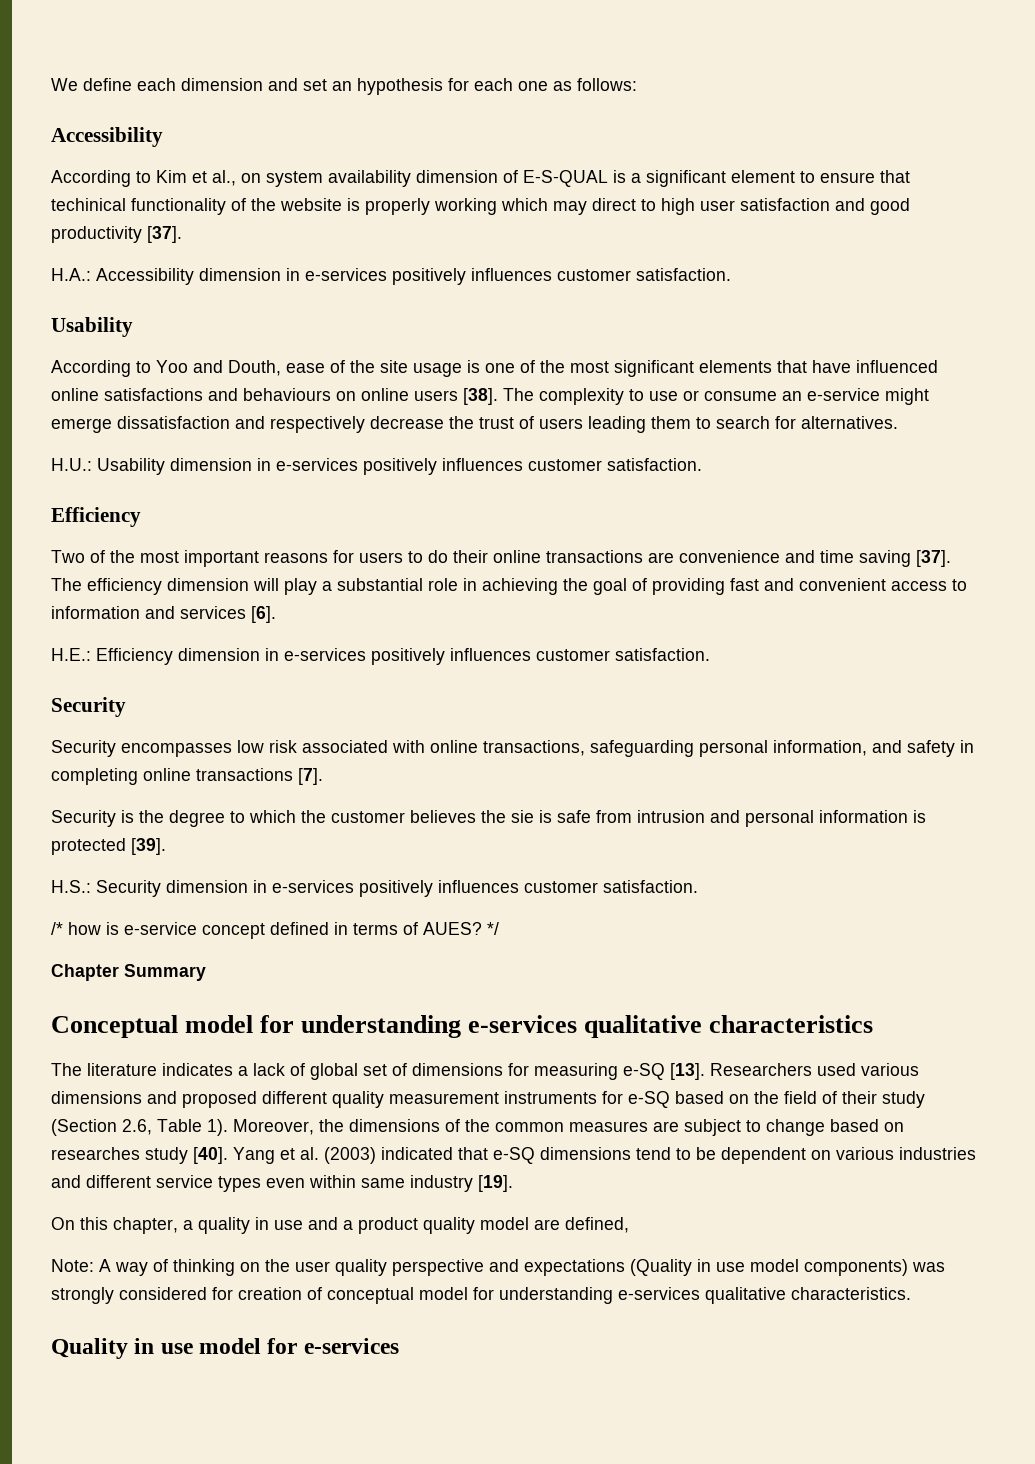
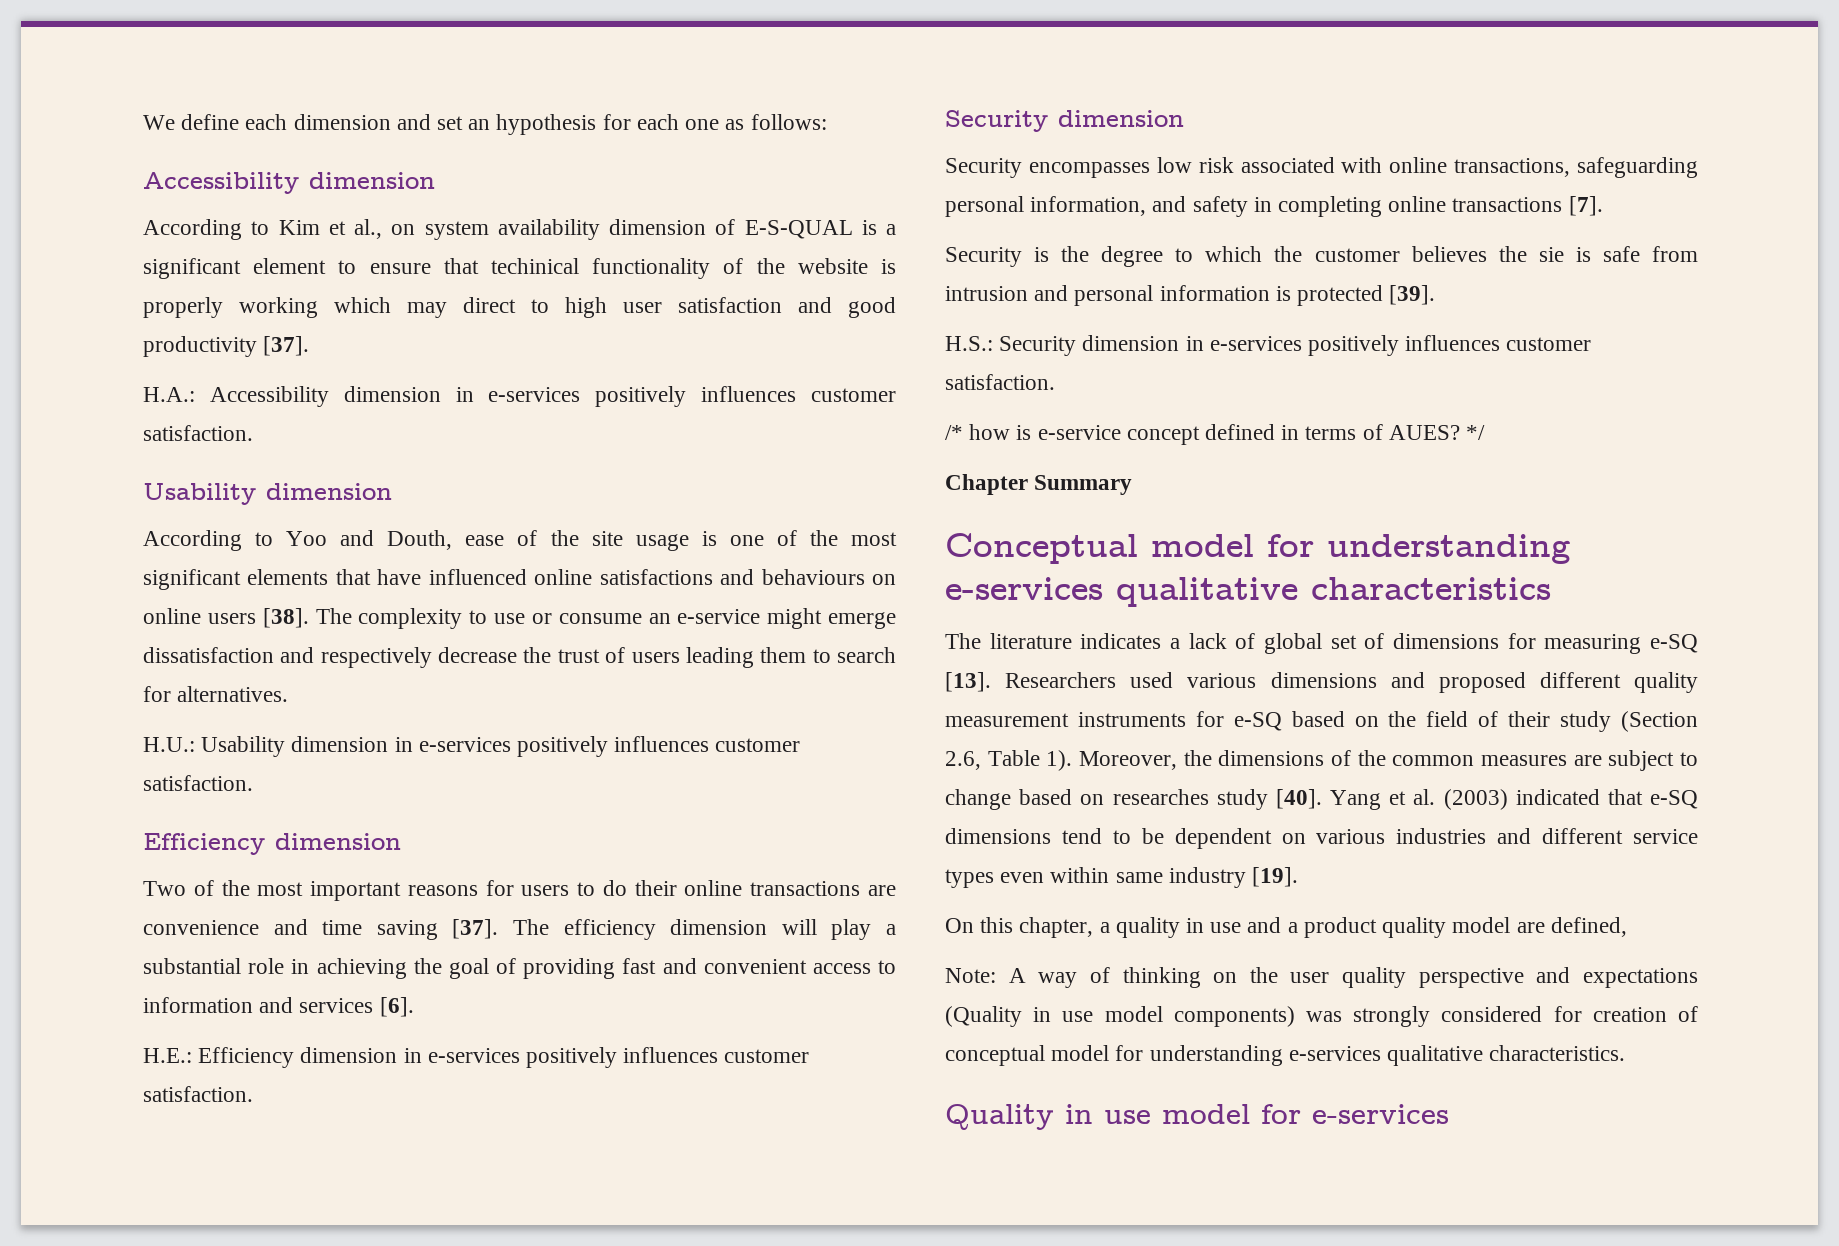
(163, 137) none -> [309,172,435,189] dimension
(133, 327) none -> [266,483,392,500] dimension
(141, 517) none -> [275,833,401,850] dimension
(126, 707) none -> [1058,110,1184,127] dimension

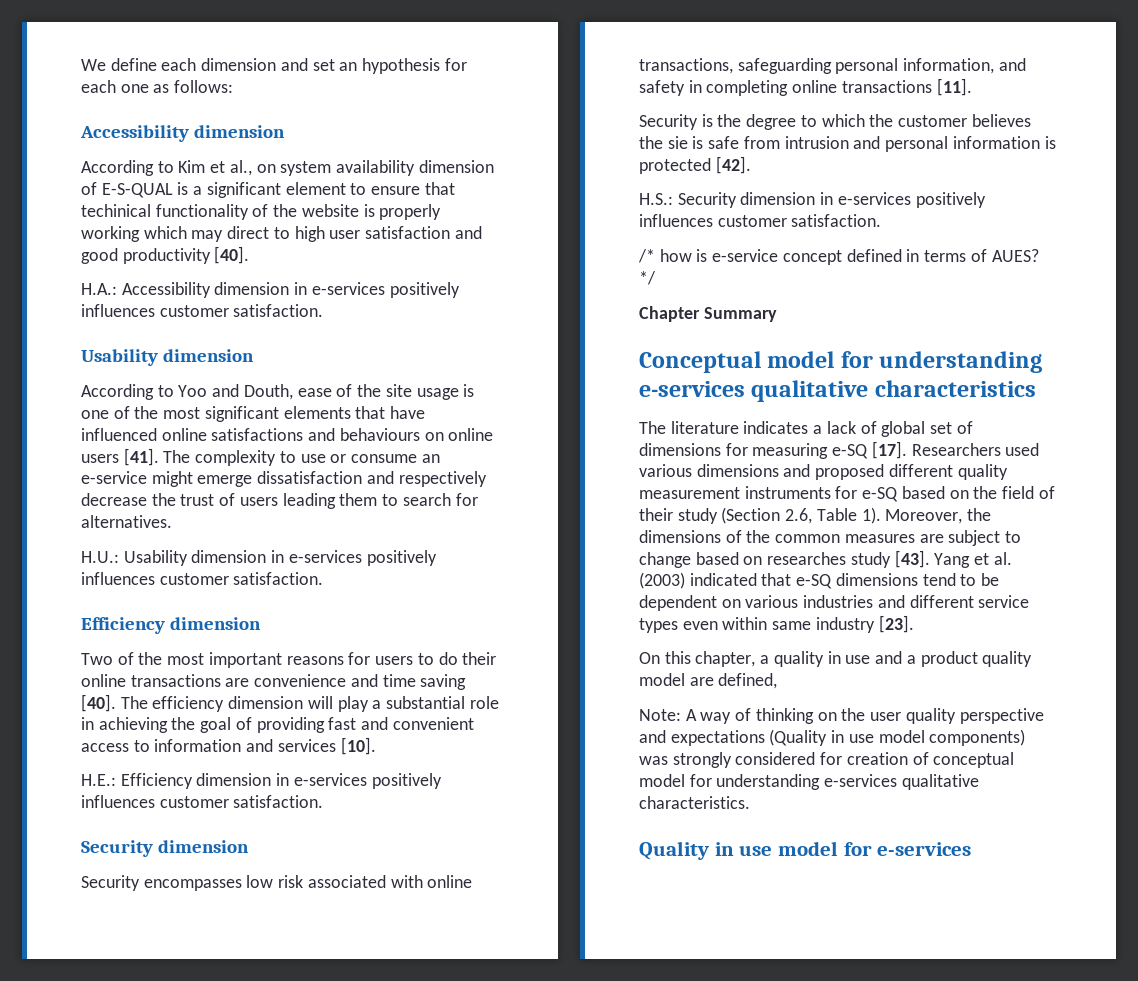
[263,336,310,356] [37]. -> [214,246,250,264] [40].
[262,608,309,628] [38]. -> [123,448,159,466] [41].
[452,919,499,939] [37]. -> [81,694,116,712] [40].
[379,997,414,1017] [6]. -> [340,737,376,755] [10].
[1568,196,1603,216] [7]. -> [936,78,972,96] [11].
[1389,285,1436,305] [39]. -> [715,156,751,174] [42].
[945,672,991,692] [13]. -> [871,441,907,459] [17].
[1275,789,1322,809] [40]. -> [894,550,930,568] [43].
[1252,867,1299,887] [19]. -> [878,615,914,633] [23].

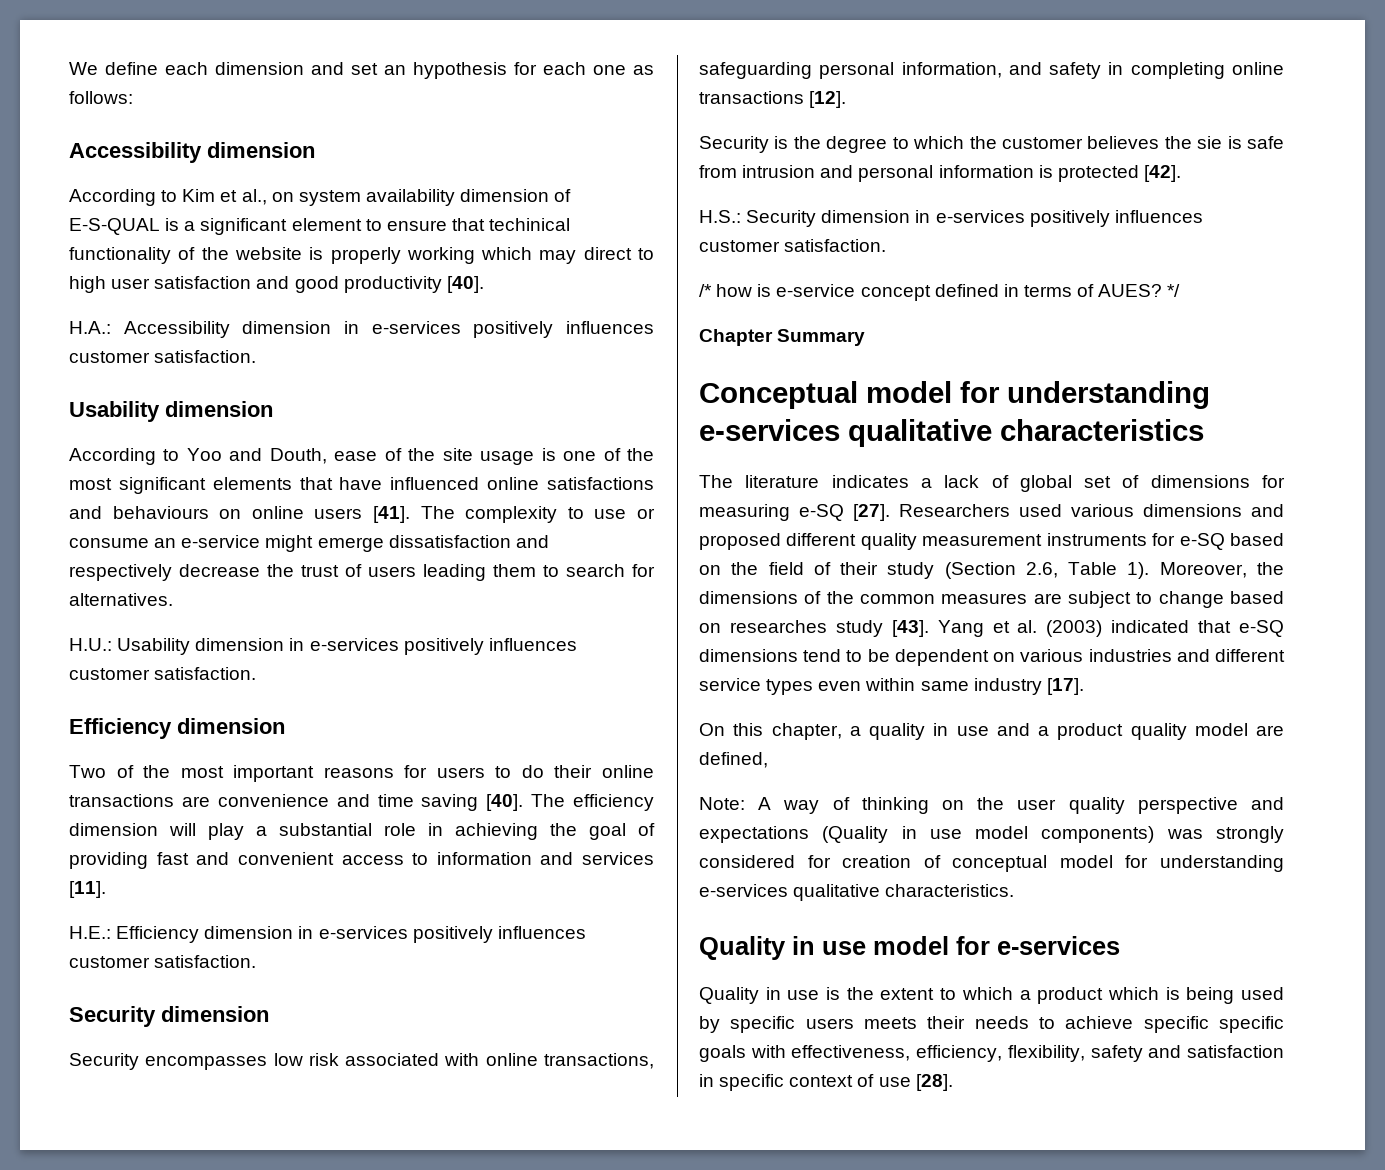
[340,737,376,755] [10]. -> [69,881,106,898] [11].
[936,78,972,96] [11]. -> [809,91,847,108] [12].
[871,441,907,459] [17]. -> [853,504,890,521] [27].
[878,615,914,633] [23]. -> [1046,678,1084,695] [17].
(972, 849) none -> [699,987,1284,1004] [699,1016,1284,1033] [699,1045,1284,1062] [699,1074,953,1091] // Quality in use is the extent to which a product which is being used by specific users meets their needs to achieve specific specific goals with effectiveness, efficiency, flexibility, safety and satisfaction in specific context of use [28].

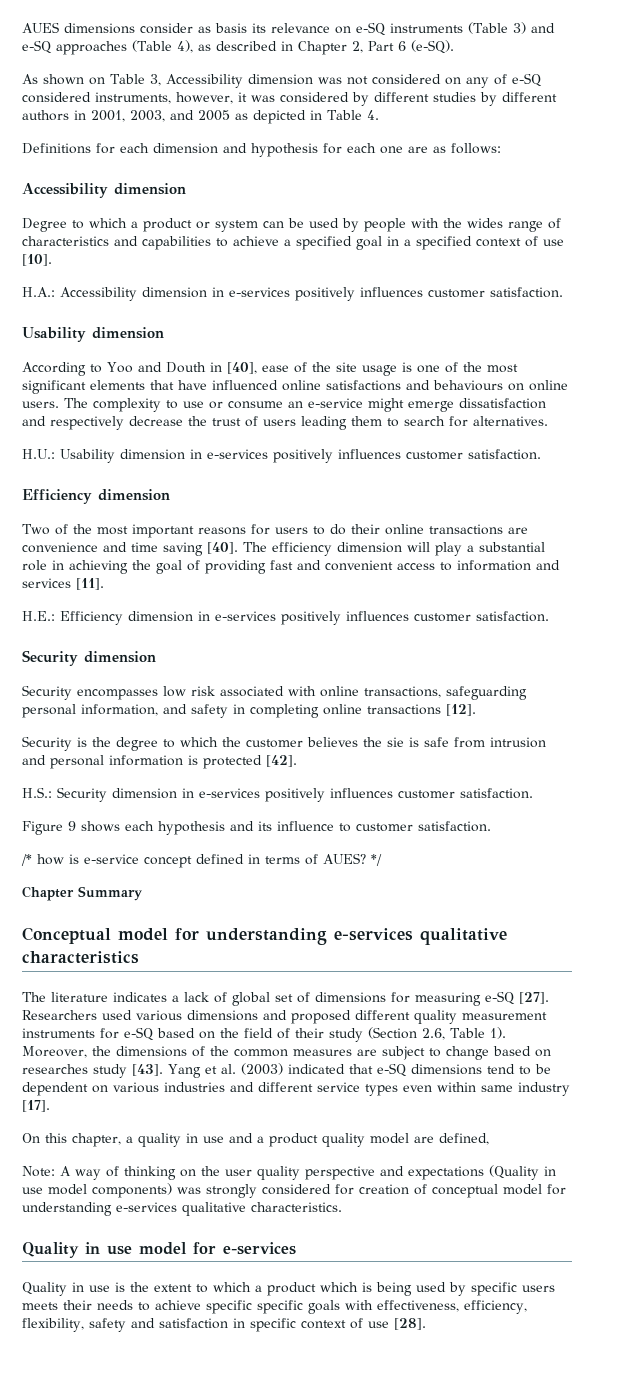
[69,62,158,75] We define -> [22,22,555,36] [22,40,454,55] [22,73,542,88] [22,92,557,106] [22,110,379,124] [22,143,115,154] AUES dimensions consider as basis its relevance on e-SQ instruments (Table 3) and e-SQ approaches (Table 4), as described in Chapter 2, Part 6 (e-SQ). // As shown on Table 3, Accessibility dimension was not considered on any of e-SQ considered instruments, however, it was considered by different studies by different authors in 2001, 2003, and 2005 as depicted in Table 4. // Definitions for
[351,63,406,75] set an -> (247, 148) none
(626, 70) none -> [408,146,428,153] are
[69,189,572,206] [69,218,571,235] [69,247,654,264] [69,276,484,293] According to Kim et al., on system availability dimension of E-S-QUAL is a significant element to ensure that techinical functionality of the website is properly working which may direct to high user satisfaction and good productivity [40]. -> [22,218,561,232] [22,236,564,250] [22,254,52,266] Degree to which a product or system can be used by people with the wides range of characteristics and capabilities to achieve a specified goal in a specified context of use [10].
[269,448,327,464] Douth, -> [165,362,257,374] Douth in [40],
[314,506,410,523] users [41]. -> [22,401,59,408] users.
(887, 245) none -> [22,821,491,835] // Figure 9 shows each hypothesis and its influence to customer satisfaction.

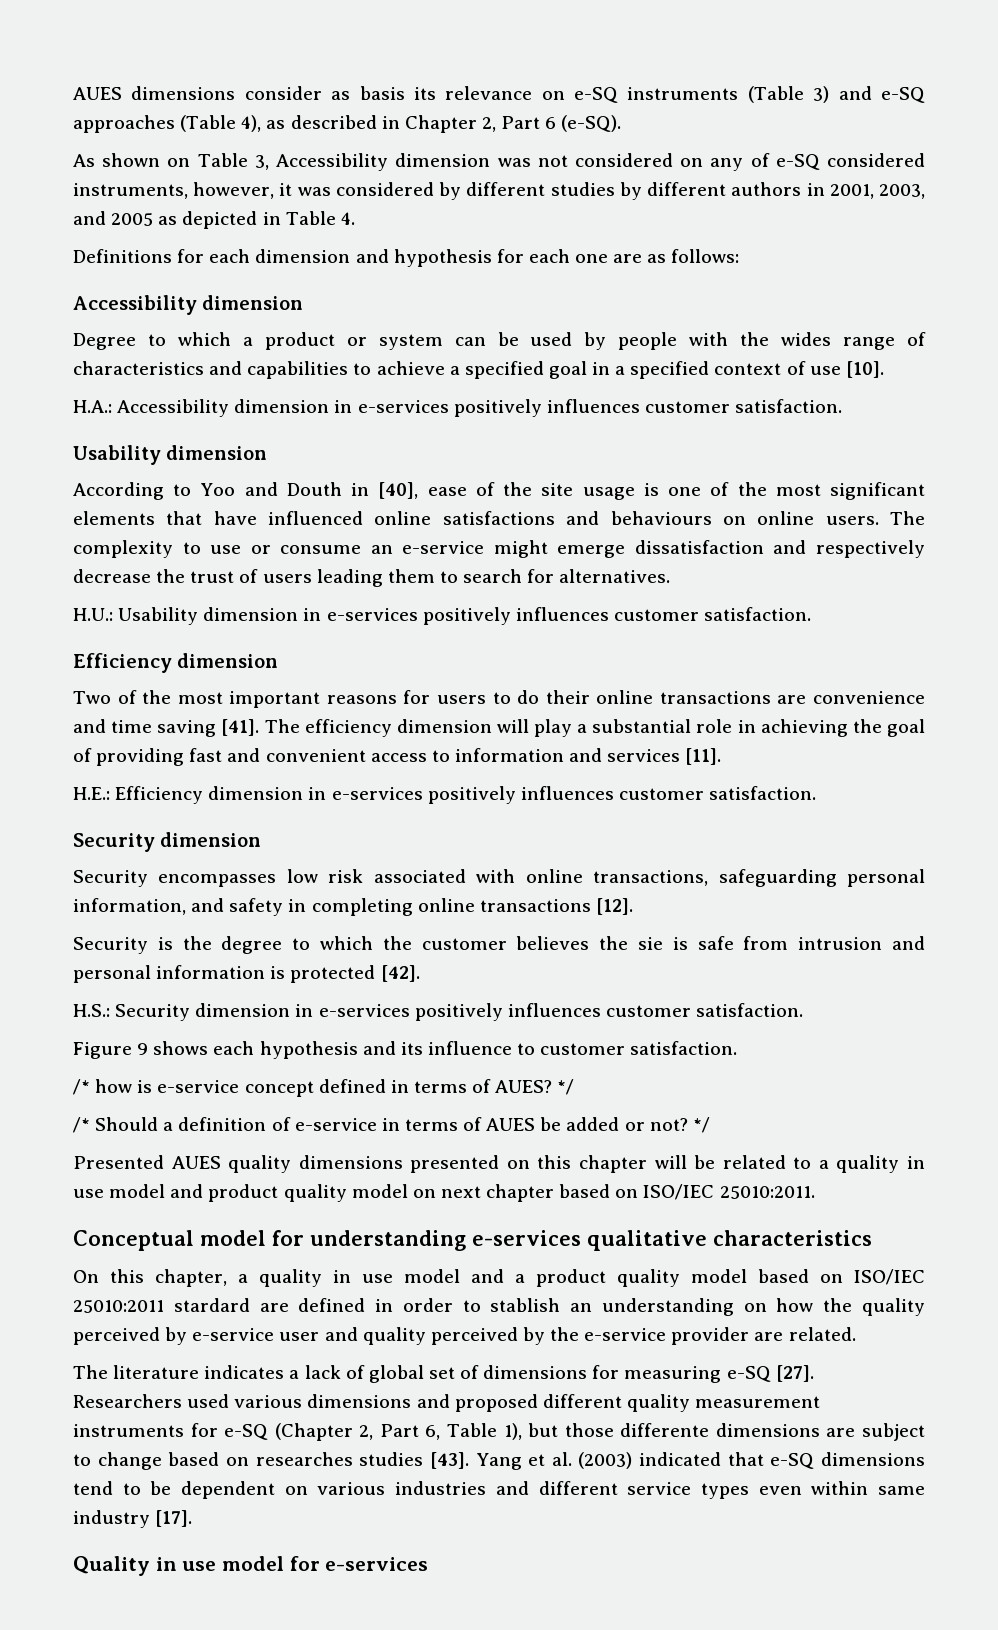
[207,542,238,554] [40]. -> [221,719,260,736] [41].
[22,886,142,901] Chapter Summary -> [73,1117,710,1133] [73,1155,925,1173] [73,1184,815,1202] /* Should a definition of e-service in terms of AUES be added or not? */ // Presented AUES quality dimensions presented on this chapter will be related to a quality in use model and product quality model on next chapter based on ISO/IEC 25010:2011.
(139, 957) none -> [73,1269,925,1287] [73,1298,925,1316] [73,1327,856,1345] // On this chapter, a quality in use model and a product quality model based on ISO/IEC 25010:2011 stardard are defined in order to stablish an understanding on how the quality perceived by e-service user and quality perceived by the e-service provider are related.
[157,1027,506,1042] [22,1046,352,1058] based on the field of their study (Section 2.6, Table 1). Moreover, the dimensions of the common measures -> [274,1423,820,1441] (Chapter 2, Part 6, Table 1), but those differente dimensions
[93,1064,127,1078] study -> [359,1452,424,1466] studies
[22,1133,489,1147] [22,1165,556,1180] [22,1183,566,1198] [22,1202,342,1216] // On this chapter, a quality in use and a product quality model are defined, // Note: A way of thinking on the user quality perspective and expectations (Quality in use model components) was strongly considered for creation of conceptual model for understanding e-services qualitative characteristics. -> (193, 1518) none
[22,1282,555,1296] [22,1300,527,1314] [22,1318,426,1332] // Quality in use is the extent to which a product which is being used by specific users meets their needs to achieve specific specific goals with effectiveness, efficiency, flexibility, safety and satisfaction in specific context of use [28]. -> (429, 1564) none

